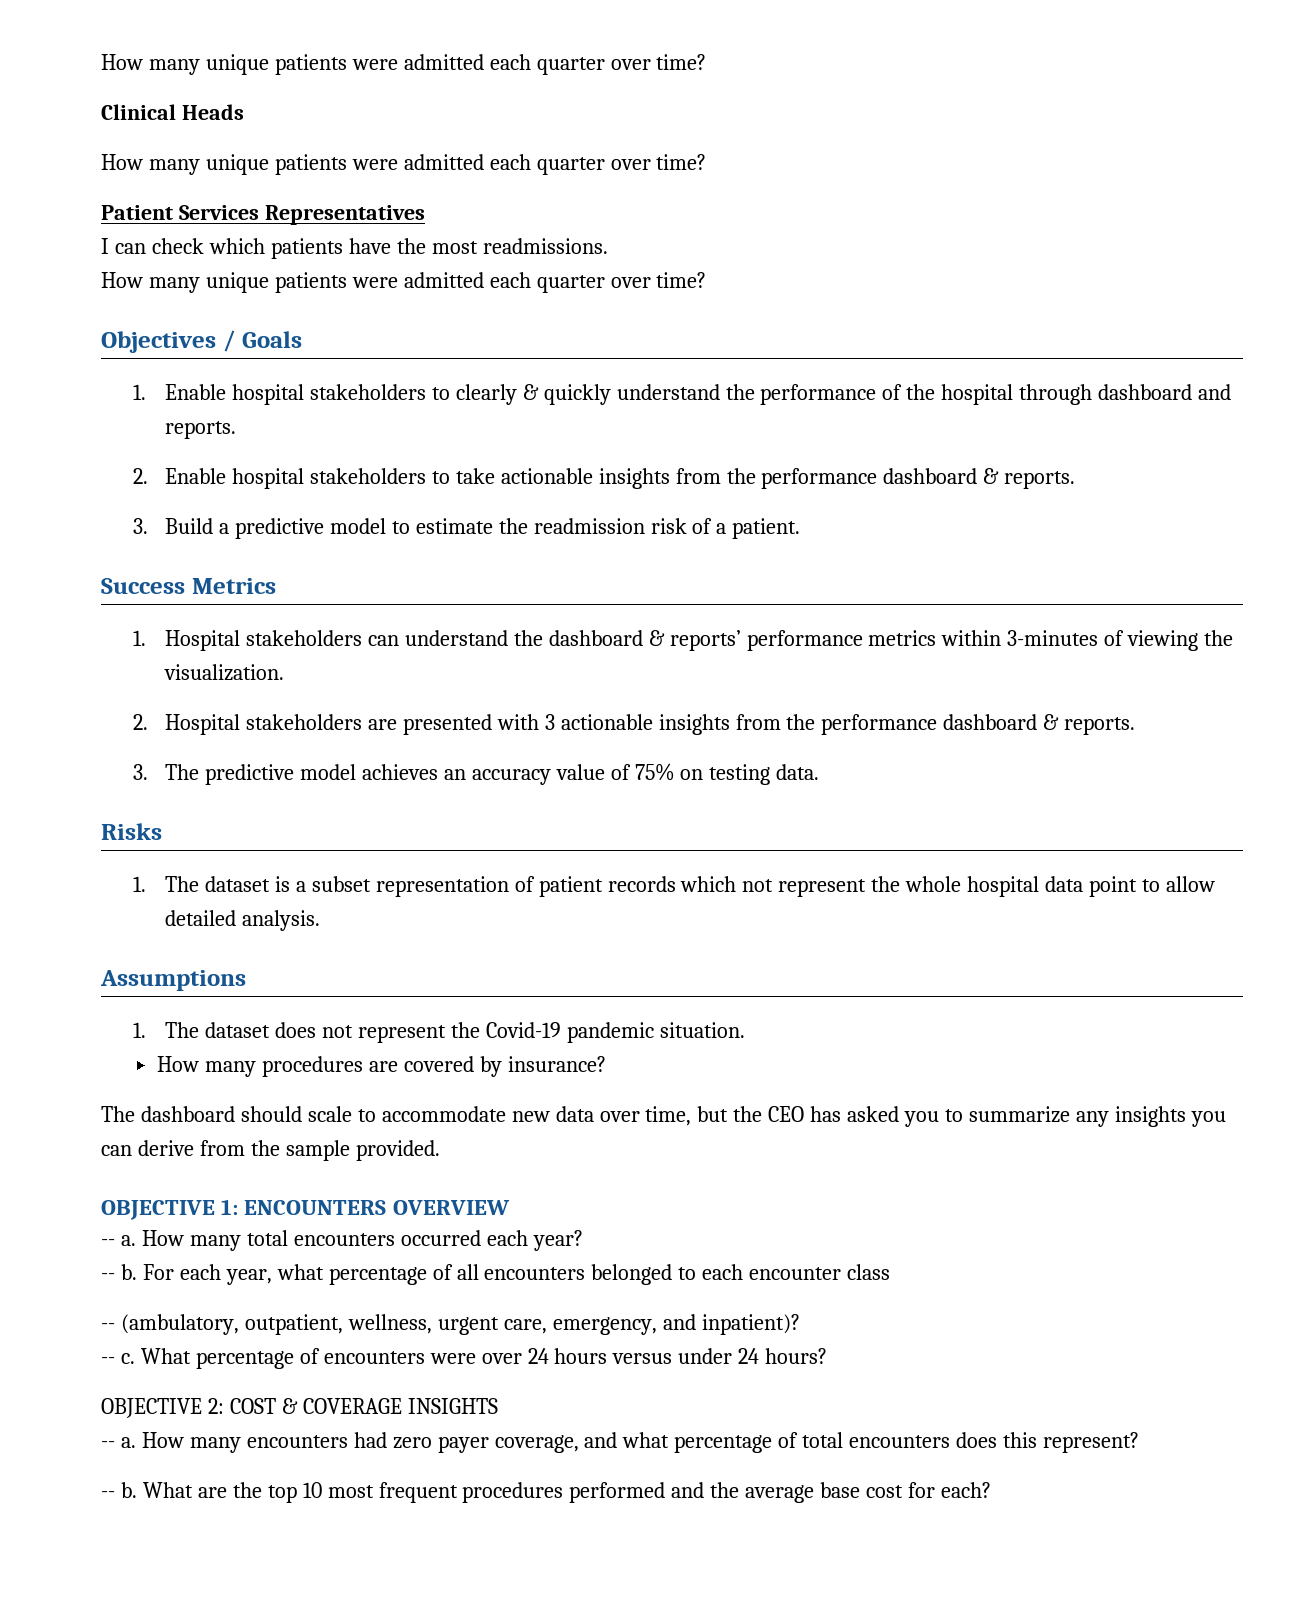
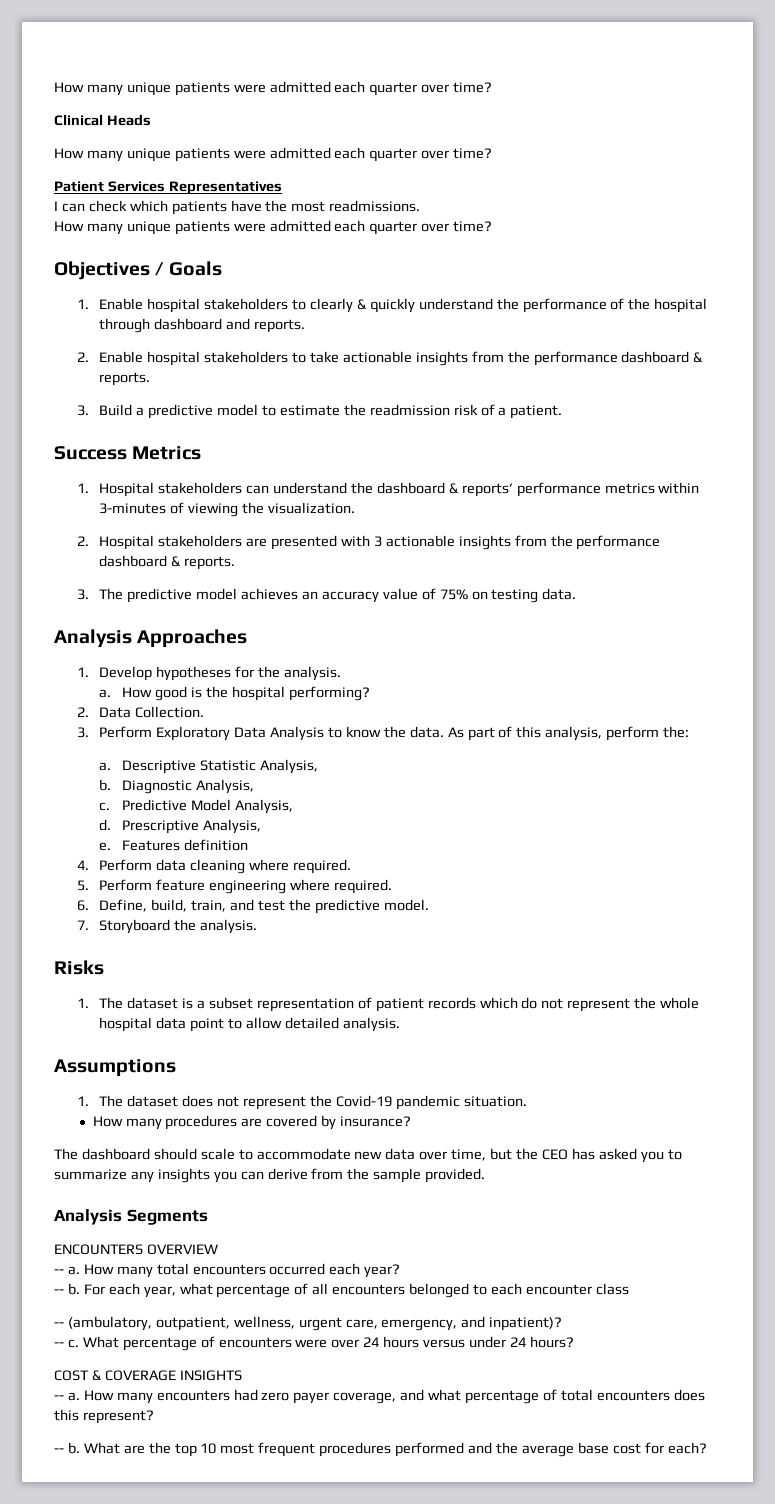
(820, 772) none -> [54,629,248,648] [76,666,341,681] [99,686,370,701] [76,706,205,718] [76,726,690,741] [99,759,318,774] [99,779,254,794] [99,799,293,814] [99,819,261,834] [99,839,248,851] [76,859,351,874] [76,879,392,894] [76,899,429,914] [76,919,258,934] // Analysis Approaches // 1. Develop hypotheses for the analysis. // a. How good is the hospital performing? // 2. Data Collection. // 3. Perform Exploratory Data Analysis to know the data. As part of this analysis, perform the: // a. Descriptive Statistic Analysis, // b. Diagnostic Analysis, // c. Predictive Model Analysis, // d. Prescriptive Analysis, // e. Features definition // 4. Perform data cleaning where required. // 5. Perform feature engineering where required. // 6. Define, build, train, and test the predictive model. // 7. Storyboard the analysis.
(737, 884) none -> [521,997,538,1009] do
[101,1199,239,1220] OBJECTIVE 1: -> [54,1209,208,1225] Analysis Segments //
[101,1398,224,1418] OBJECTIVE 2: -> (574, 1342) none

